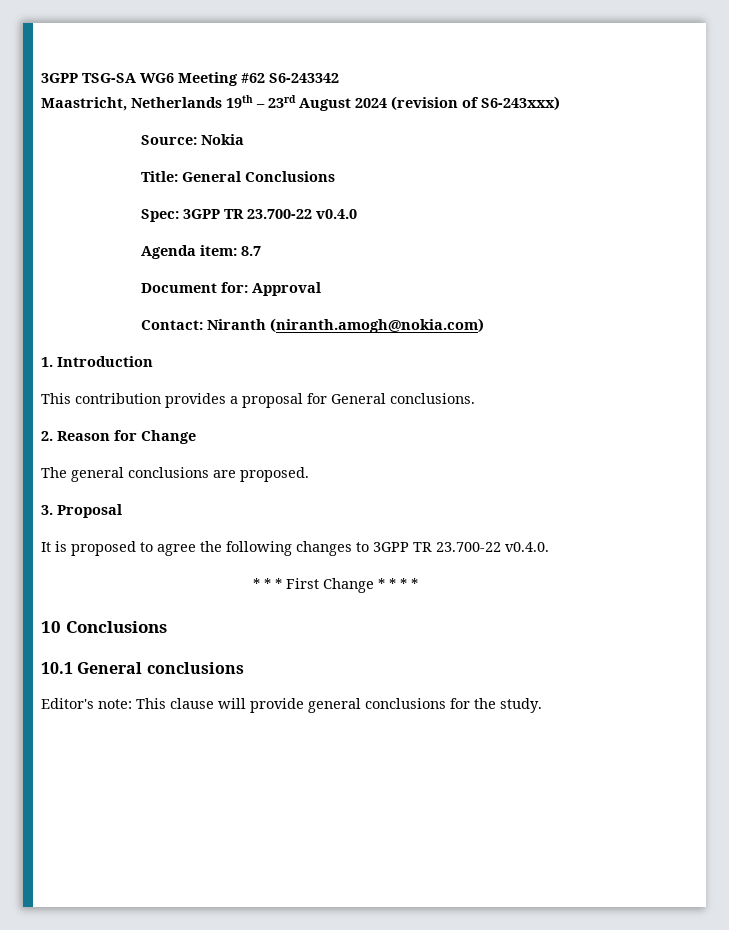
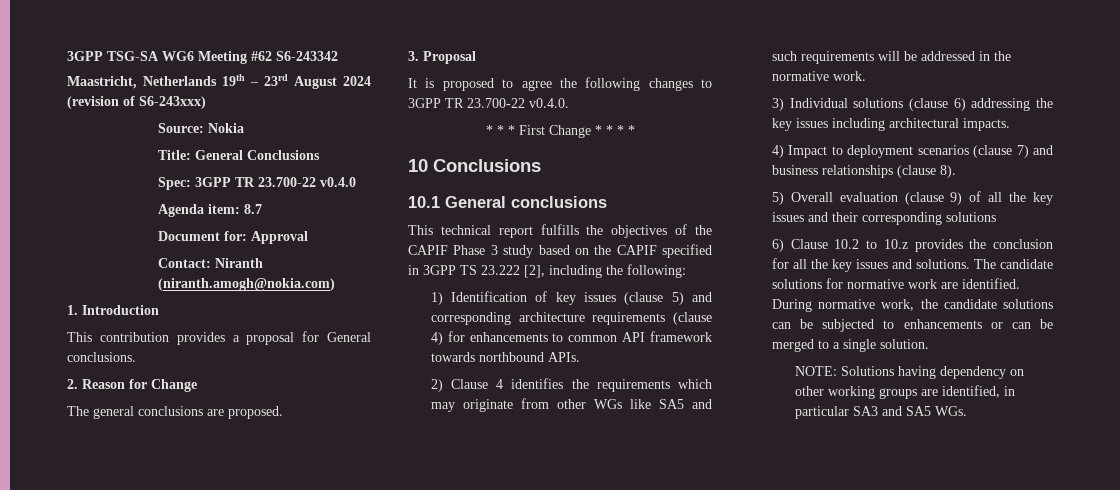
[41,698,542,713] Editor's note: This clause will provide general conclusions for the study. -> [408,224,712,238] [408,244,712,258] [408,264,686,278] [430,291,712,305] [430,312,712,325] [430,331,712,345] [430,352,580,362] [430,378,712,392] [430,398,712,412] [771,51,1011,64] [771,71,866,81] [771,98,1053,111] [771,118,1010,131] [771,145,1053,158] [771,165,956,178] [771,191,1053,205] [771,212,996,225] [771,239,1053,252] [771,258,1053,272] [771,278,1020,289] [771,299,1053,312] [771,319,1053,332] [771,339,929,352] [794,366,1024,379] [794,385,1015,399] [794,406,967,419] This technical report fulfills the objectives of the CAPIF Phase 3 study based on the CAPIF specified in 3GPP TS 23.222 [2], including the following: // 1) Identification of key issues (clause 5) and corresponding architecture requirements (clause 4) for enhancements to common API framework towards northbound APIs. // 2) Clause 4 identifies the requirements which may originate from other WGs like SA5 and such requirements will be addressed in the normative work. // 3) Individual solutions (clause 6) addressing the key issues including architectural impacts. // 4) Impact to deployment scenarios (clause 7) and business relationships (clause 8). // 5) Overall evaluation (clause 9) of all the key issues and their corresponding solutions // 6) Clause 10.2 to 10.z provides the conclusion for all the key issues and solutions. The candidate solutions for normative work are identified. During normative work, the candidate solutions can be subjected to enhancements or can be merged to a single solution. // NOTE: Solutions having dependency on other working groups are identified, in particular SA3 and SA5 WGs.

